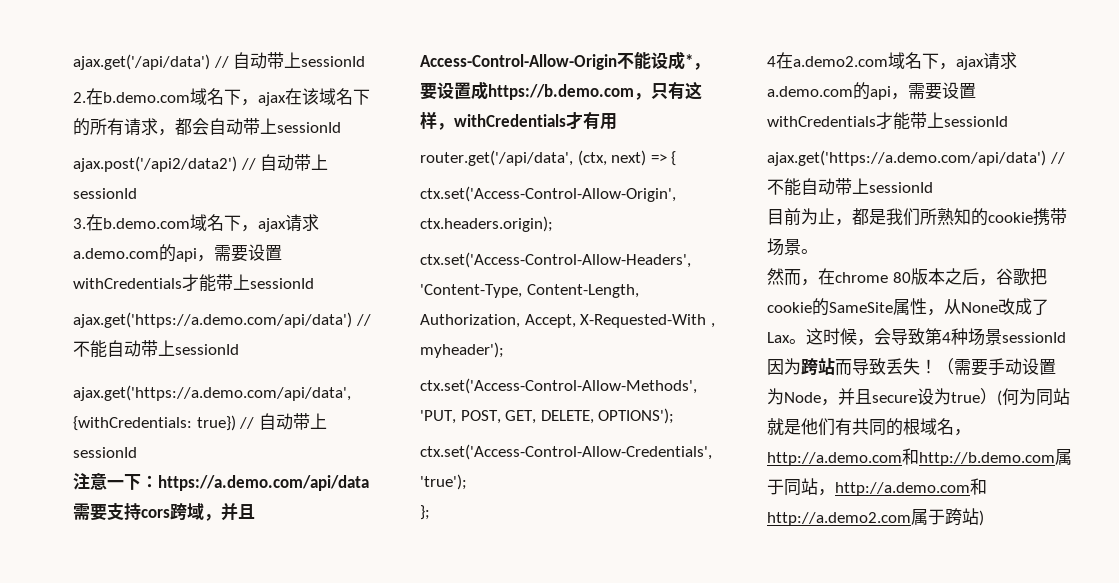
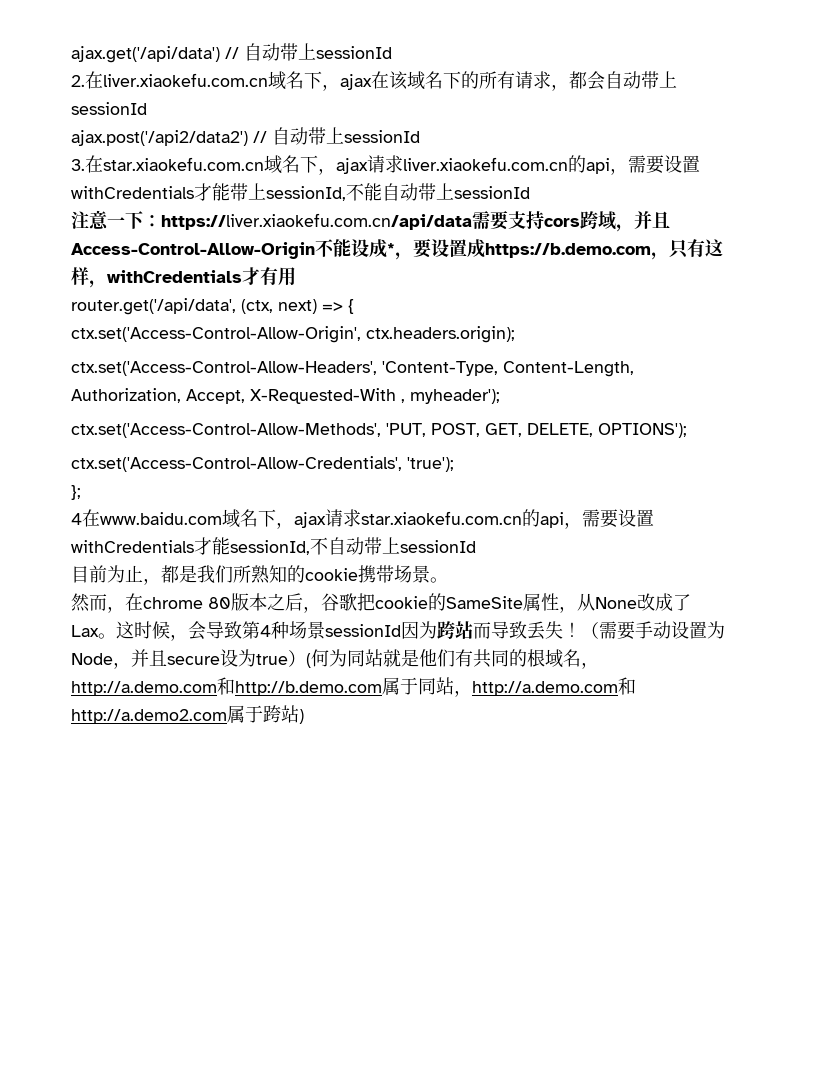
[103,92,190,103] b.demo.com -> [103,73,268,87] liver.xiaokefu.com.cn
[103,214,319,232] [73,244,282,262] [73,274,314,292] [73,312,371,328] [73,340,239,358] [73,385,351,401] [73,413,327,431] [73,447,137,458] b.demo.com域名下，ajax请求a.demo.com的api，需要设置withCredentials才能带上sessionId // ajax.get('https://a.demo.com/api/data') // 不能自动带上sessionId // ajax.get('https://a.demo.com/api/data', {withCredentials: true}) // 自动带上sessionId -> [103,155,700,175] [71,183,530,201] star.xiaokefu.com.cn域名下，ajax请求liver.xiaokefu.com.cn的api，需要设置withCredentials才能带上sessionId,不能自动带上sessionId
[158,475,369,491] https://a.demo.com/api/data -> [161,213,472,230] https://liver.xiaokefu.com.cn/api/data
[793,52,1017,70] [767,82,976,100] [767,112,1008,130] [767,150,1065,166] [767,178,801,196] a.demo2.com域名下，ajax请求a.demo.com的api，需要设置withCredentials才能带上sessionId // ajax.get('https://a.demo.com/api/data') // 不能 -> [100,509,654,529] [71,537,328,555] www.baidu.com域名下，ajax请求star.xiaokefu.com.cn的api，需要设置withCredentials才能sessionId,不

